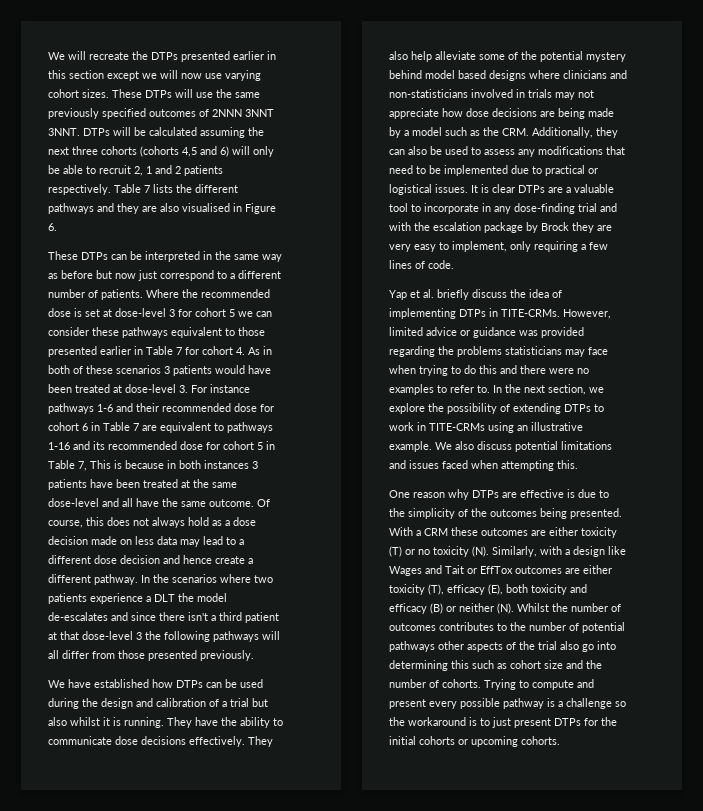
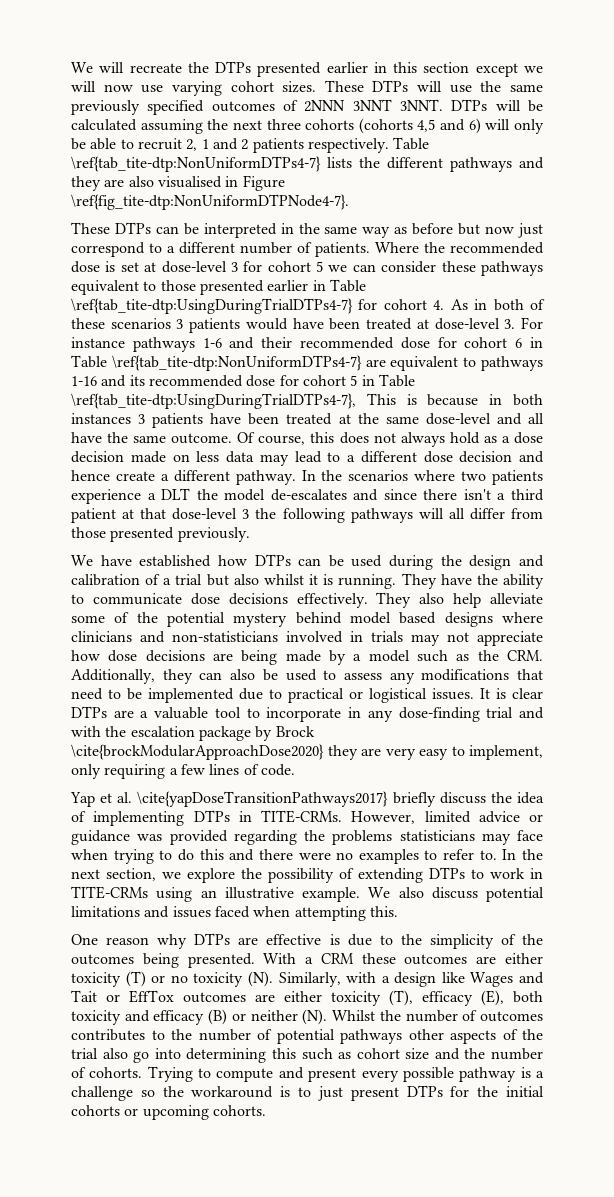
[144,185,150,193] 7 -> [71,156,321,172] \ref{tab_tite-dtp:NonUniformDTPs4-7}
[48,223,57,231] 6. -> [71,194,349,210] \ref{fig_tite-dtp:NonUniformDTPNode4-7}.
[176,347,182,355] 7 -> [71,298,353,314] \ref{tab_tite-dtp:UsingDuringTrialDTPs4-7}
[133,423,139,431] 7 -> [111,355,362,371] \ref{tab_tite-dtp:NonUniformDTPs4-7}
[78,461,87,471] 7, -> [71,393,356,409] \ref{tab_tite-dtp:UsingDuringTrialDTPs4-7},
(569, 226) none -> [71,744,324,760] \cite{brockModularApproachDose2020}
(434, 293) none -> [137,791,389,807] \cite{yapDoseTransitionPathways2017}

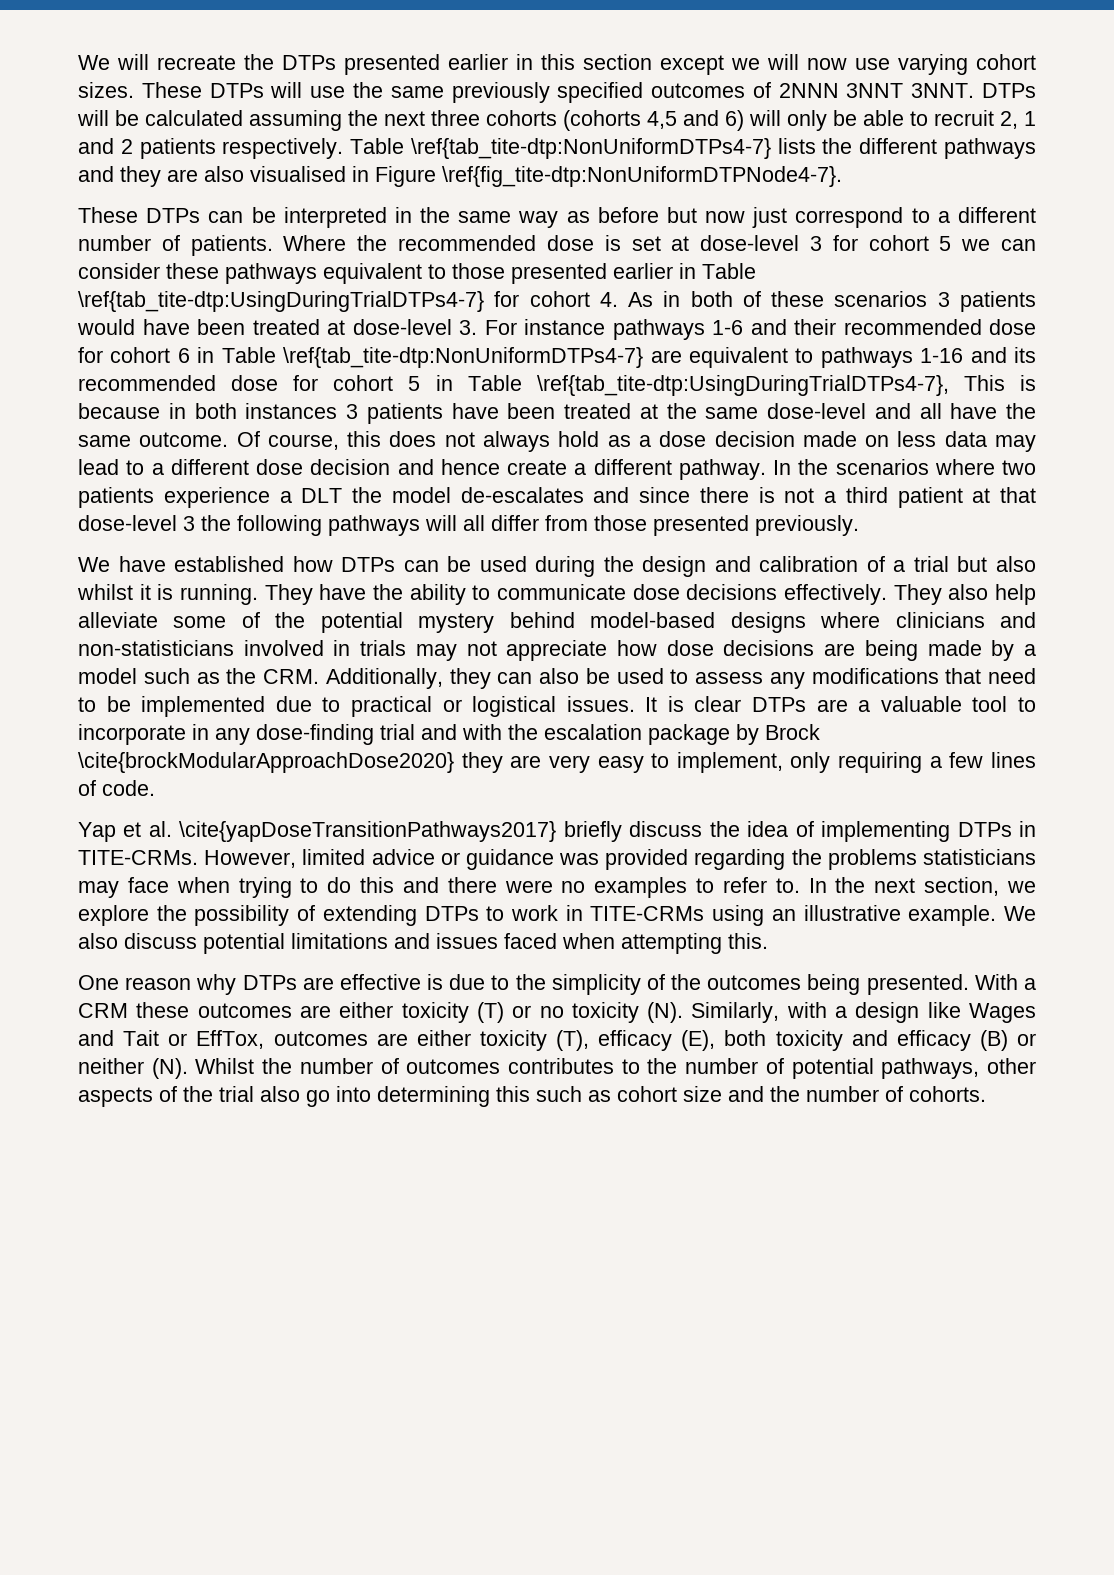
[463,489,491,500] isn't -> [758,487,815,503] is not
[350,612,437,624] model based -> [590,612,716,628] model-based
[129,990,174,1003] EffTox -> [196,1030,265,1049] EffTox,
[340,1029,402,1044] pathways -> [881,1058,980,1079] pathways,
[147,1066,545,1082] [71,1085,544,1101] [71,1105,266,1120] Trying to compute and present every possible pathway is a challenge so the workaround is to just present DTPs for the initial cohorts or upcoming cohorts. -> (986, 1094) none

